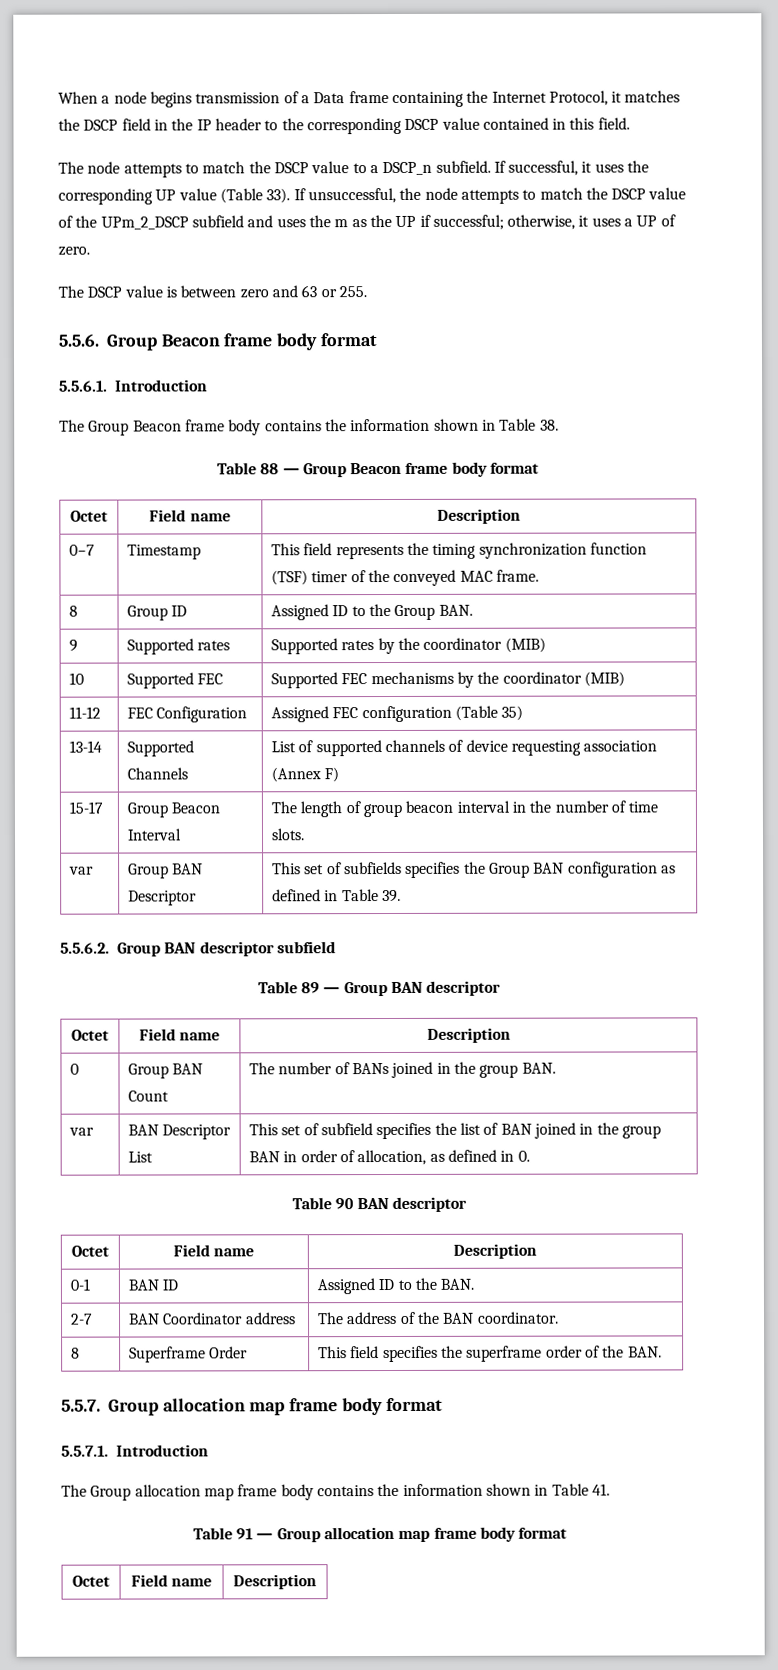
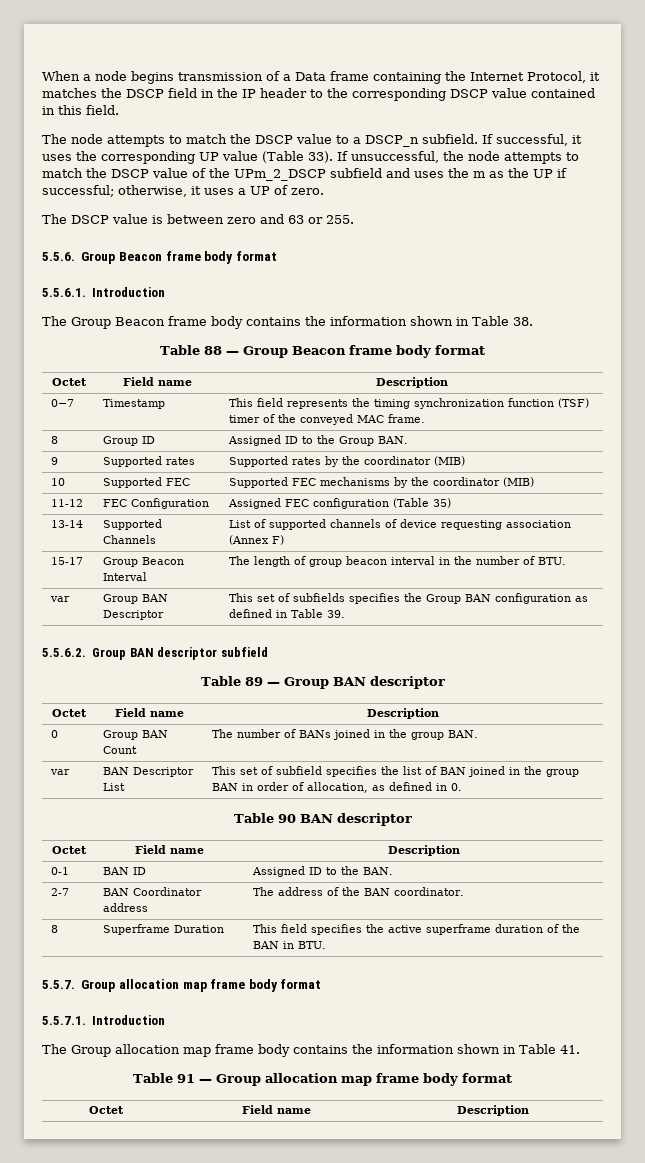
[628,801,659,813] [271,828,306,841] time slots. -> [537,557,566,565] BTU.
[209,1346,249,1359] Order -> [173,925,224,933] Duration
[466,1345,662,1362] superframe order of the BAN. -> [387,924,580,935] [252,941,326,949] active superframe duration of the BAN in BTU.

